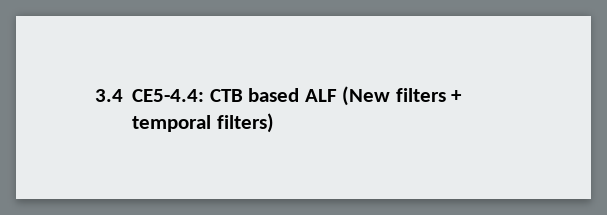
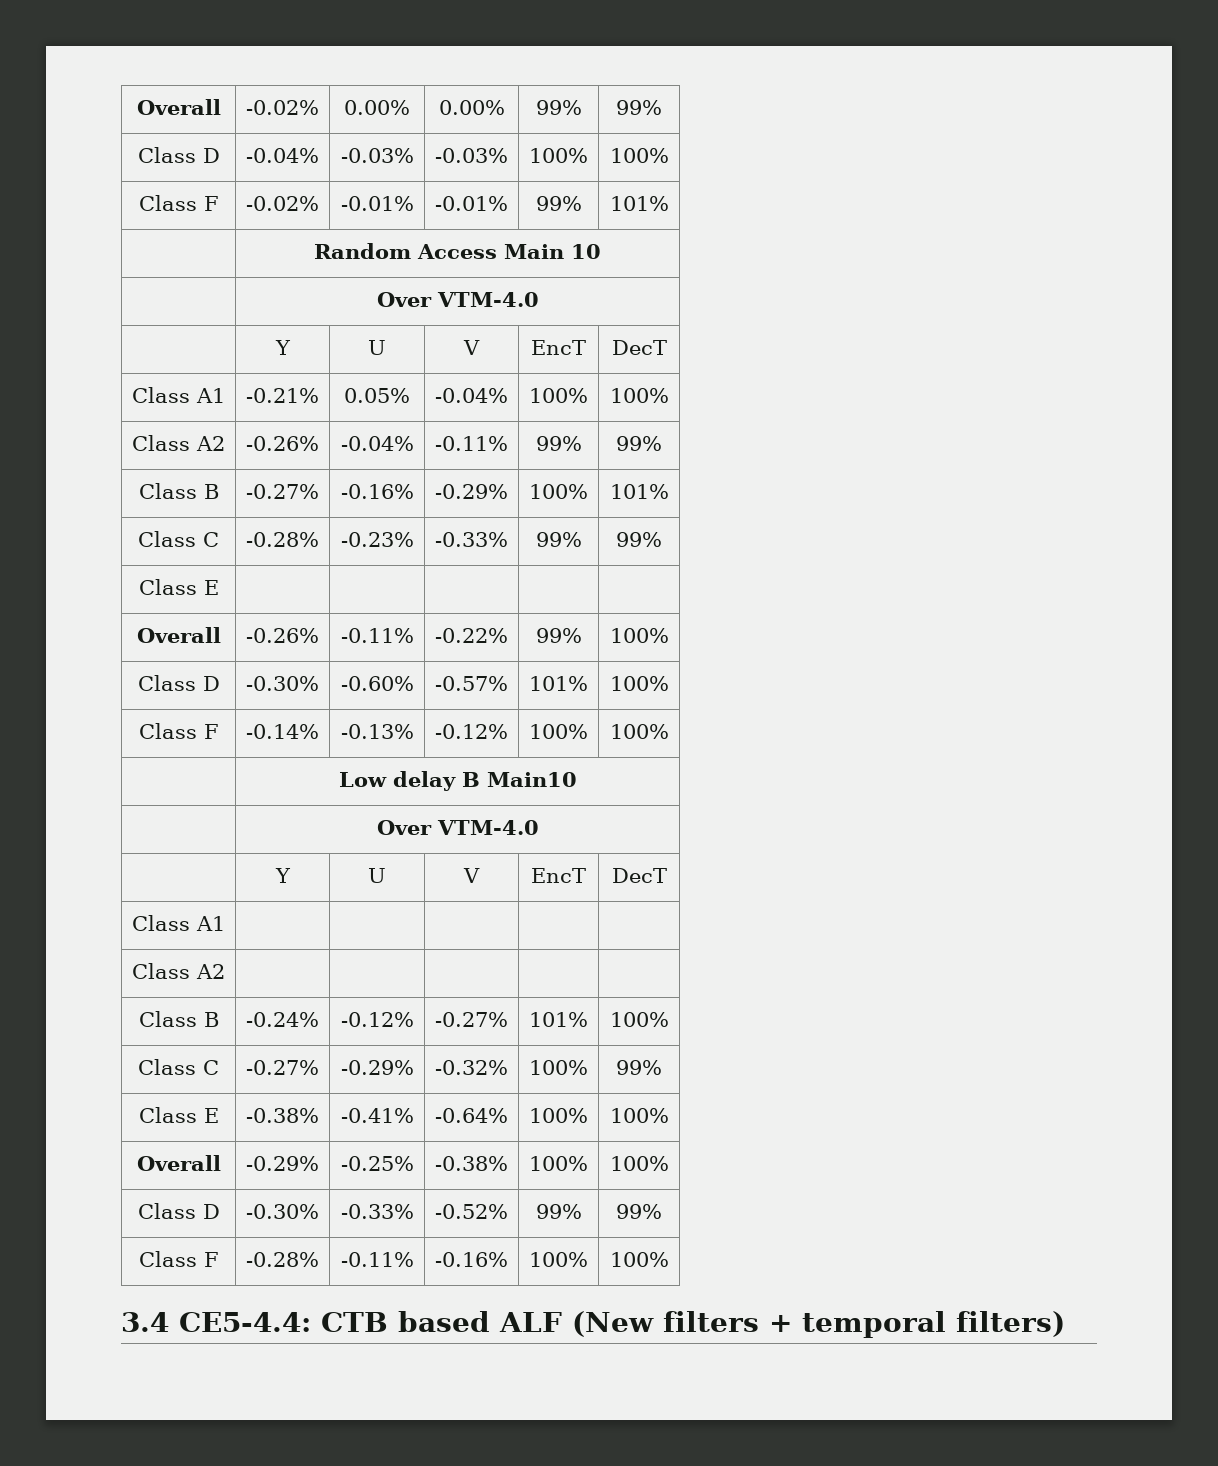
(95, 95) none -> [136,99,221,115] [246,100,319,115] [344,100,410,115] [438,100,505,115] [535,100,582,115] [616,100,662,115] [137,147,220,163] [246,148,319,163] [340,148,414,163] [435,148,508,163] [529,148,588,163] [609,148,669,163] [138,195,219,211] [246,196,319,211] [340,196,414,211] [435,196,508,211] [535,196,582,211] [609,196,669,211] [314,243,601,259] [376,292,539,307] [274,340,291,355] [368,340,386,355] [463,340,480,355] [531,340,586,355] [611,340,667,355] [132,387,225,403] [246,388,319,403] [344,388,410,403] [435,388,508,403] [529,388,588,403] [609,388,669,403] [132,435,225,451] [246,436,319,451] [340,436,414,451] [435,436,508,451] [535,436,582,451] [616,436,662,451] [138,483,219,499] [246,484,319,499] [340,484,414,499] [435,484,508,499] [529,484,588,499] [609,484,669,499] [138,531,219,547] [246,532,319,547] [340,532,414,547] [435,532,508,547] [535,532,582,547] [616,532,662,547] [138,579,219,595] [136,627,221,643] [246,628,319,643] [340,628,414,643] [435,628,508,643] [535,628,582,643] [609,628,669,643] [137,675,220,691] [246,676,319,691] [340,676,414,691] [435,676,508,691] [529,676,588,691] [609,676,669,691] [138,723,219,739] [246,724,319,739] [340,724,414,739] [435,724,508,739] [529,724,588,739] [609,724,669,739] [338,771,577,791] [376,820,539,835] [274,868,291,883] [368,868,386,883] [463,868,480,883] [531,868,586,883] [611,868,667,883] [132,915,225,931] [132,963,225,979] [138,1011,219,1027] [246,1012,319,1027] [340,1012,414,1027] [435,1012,508,1027] [529,1012,588,1027] [609,1012,669,1027] [138,1059,219,1075] [246,1060,319,1075] [340,1060,414,1075] [435,1060,508,1075] [529,1060,588,1075] [616,1060,662,1075] [138,1107,219,1123] [246,1108,319,1123] [340,1108,414,1123] [435,1108,508,1123] [529,1108,588,1123] [609,1108,669,1123] [136,1155,221,1171] [246,1156,319,1171] [340,1156,414,1171] [435,1156,508,1171] [529,1156,588,1171] [609,1156,669,1171] [137,1203,220,1219] [246,1204,319,1219] [340,1204,414,1219] [435,1204,508,1219] [535,1204,582,1219] [616,1204,662,1219] [138,1251,219,1267] [246,1252,319,1267] [340,1252,414,1267] [435,1252,508,1267] [529,1252,588,1267] [609,1252,669,1267] Overall | -0.02% | 0.00% | 0.00% | 99% | 99% // Class D | -0.04% | -0.03% | -0.03% | 100% | 100% // Class F | -0.02% | -0.01% | -0.01% | 99% | 101% // | Random Access Main 10 // | Over VTM-4.0 // | Y | U | V | EncT | DecT // Class A1 | -0.21% | 0.05% | -0.04% | 100% | 100% // Class A2 | -0.26% | -0.04% | -0.11% | 99% | 99% // Class B | -0.27% | -0.16% | -0.29% | 100% | 101% // Class C | -0.28% | -0.23% | -0.33% | 99% | 99% // Class E | | | | | // Overall | -0.26% | -0.11% | -0.22% | 99% | 100% // Class D | -0.30% | -0.60% | -0.57% | 101% | 100% // Class F | -0.14% | -0.13% | -0.12% | 100% | 100% // | Low delay B Main10 // | Over VTM-4.0 // | Y | U | V | EncT | DecT // Class A1 | | | | | // Class A2 | | | | | // Class B | -0.24% | -0.12% | -0.27% | 101% | 100% // Class C | -0.27% | -0.29% | -0.32% | 100% | 99% // Class E | -0.38% | -0.41% | -0.64% | 100% | 100% // Overall | -0.29% | -0.25% | -0.38% | 100% | 100% // Class D | -0.30% | -0.33% | -0.52% | 99% | 99% // Class F | -0.28% | -0.11% | -0.16% | 100% | 100% //

